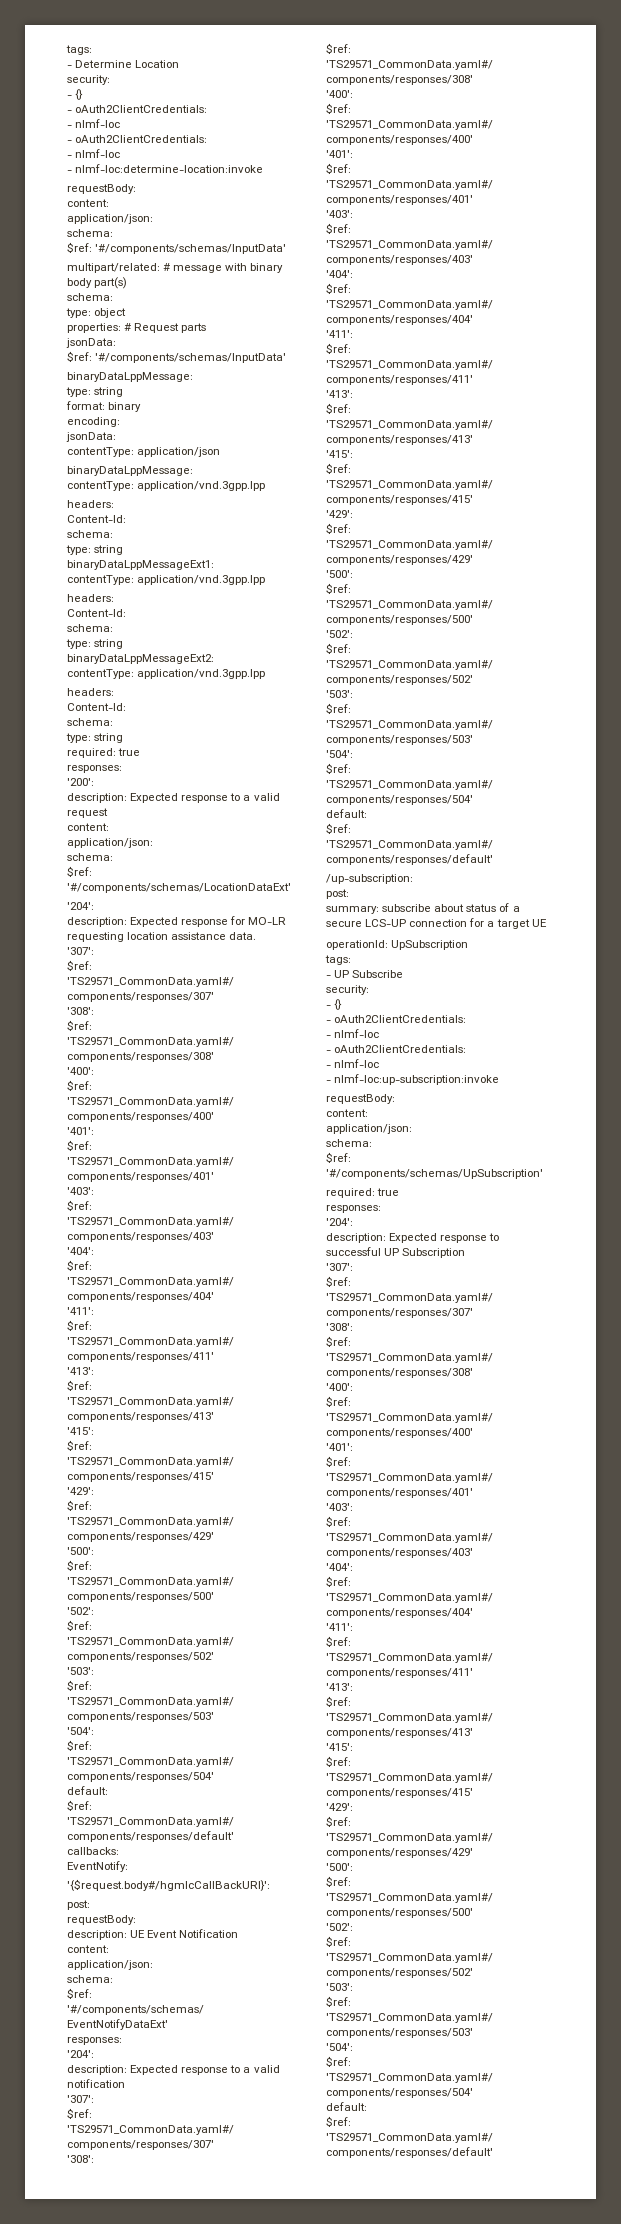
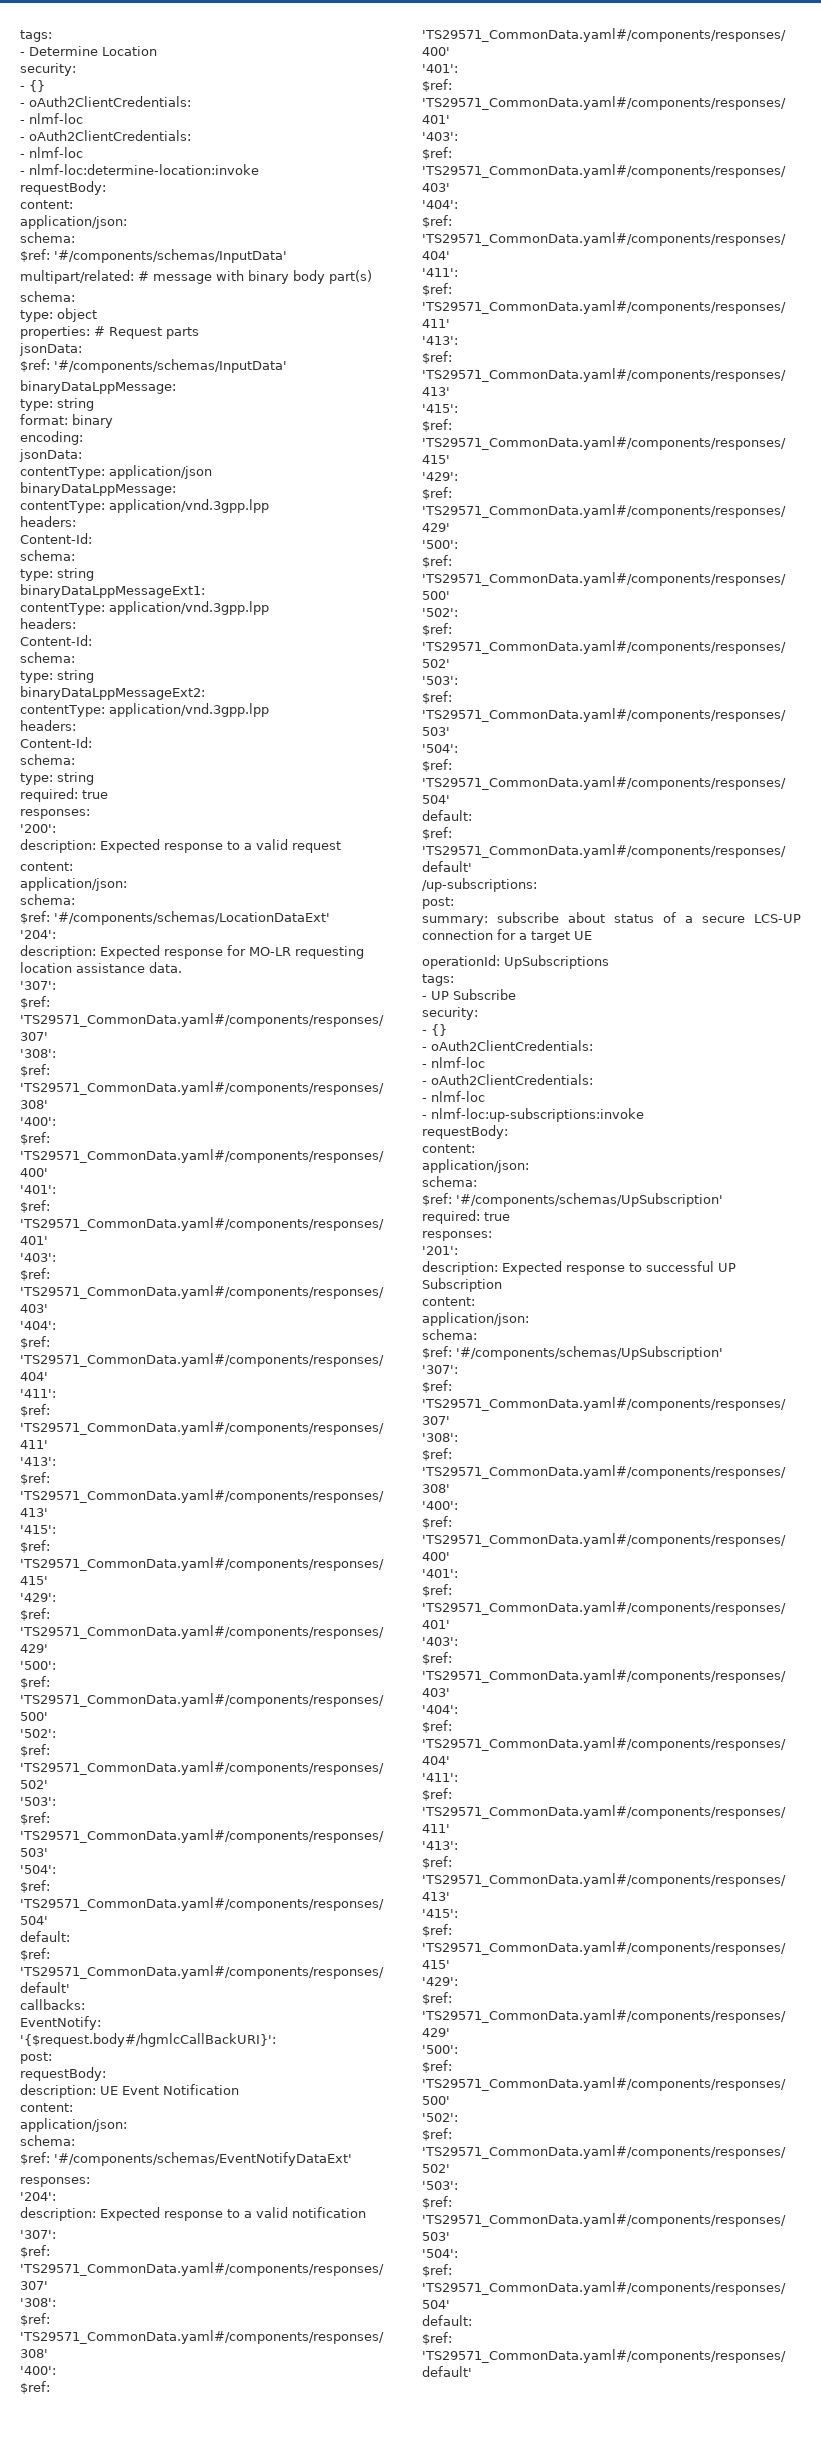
[326,874,413,884] /up-subscription: -> [422,878,537,892] /up-subscriptions:
[391,940,469,950] UpSubscription -> [504,955,609,969] UpSubscriptions
[334,1074,500,1085] nlmf-loc:up-subscription:invoke -> [431,1108,644,1122] nlmf-loc:up-subscriptions:invoke
[326,1218,353,1226] '204': -> [422,1246,458,1255] '201':
(466, 1253) none -> [422,1297,475,1306] [422,1312,529,1326] [422,1329,477,1340] [422,1346,723,1360] // content: // application/json: // schema: // $ref: '#/components/schemas/UpSubscription'

